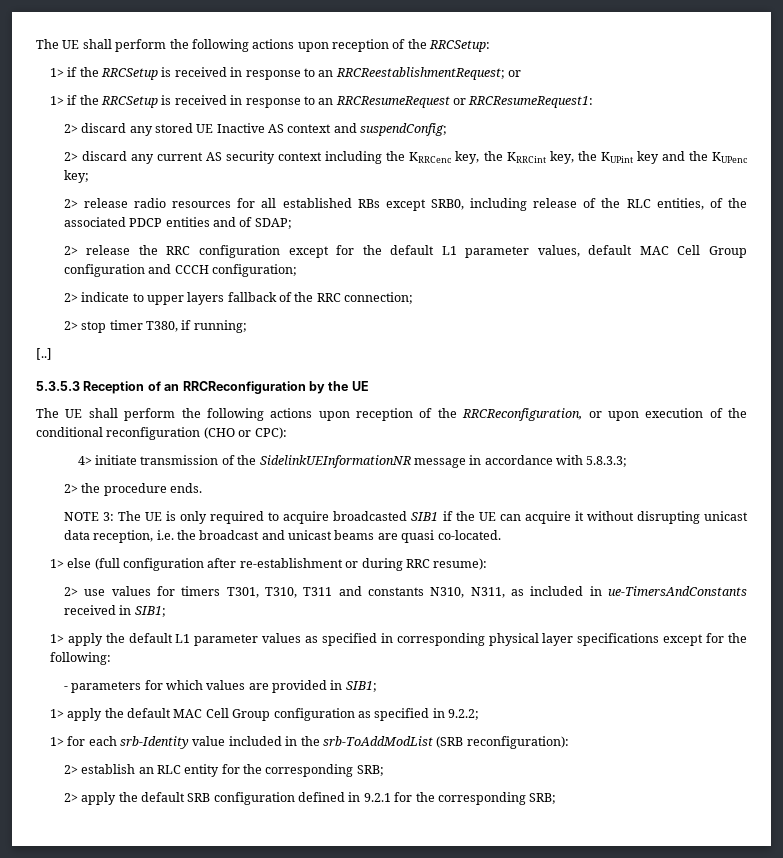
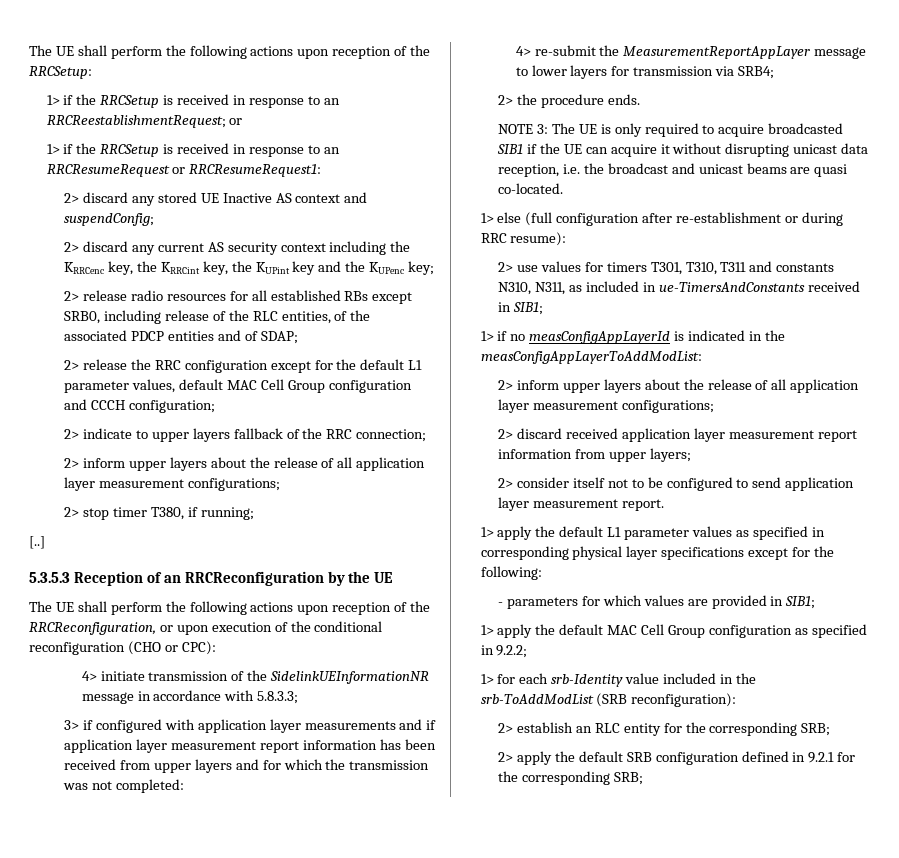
(414, 298) none -> [64,457,426,471] [64,477,280,491] // 2> inform upper layers about the release of all application layer measurement configurations;
(628, 461) none -> [64,719,437,733] [64,739,436,753] [64,759,430,773] [63,779,184,793] [515,45,867,59] [515,65,775,79] // 3> if configured with application layer measurements and if application layer measurement report information has been received from upper layers and for which the transmission was not completed: // 4> re-submit the MeasurementReportAppLayer message to lower layers for transmission via SRB4;
(166, 611) none -> [480,330,785,344] [480,351,702,364] [498,379,860,393] [498,399,714,413] [498,428,857,442] [498,448,691,462] [498,477,855,491] [498,497,664,511] // 1> if no measConfigAppLayerId is indicated in the measConfigAppLayerToAddModList: // 2> inform upper layers about the release of all application layer measurement configurations; // 2> discard received application layer measurement report information from upper layers; // 2> consider itself not to be configured to send application layer measurement report.

